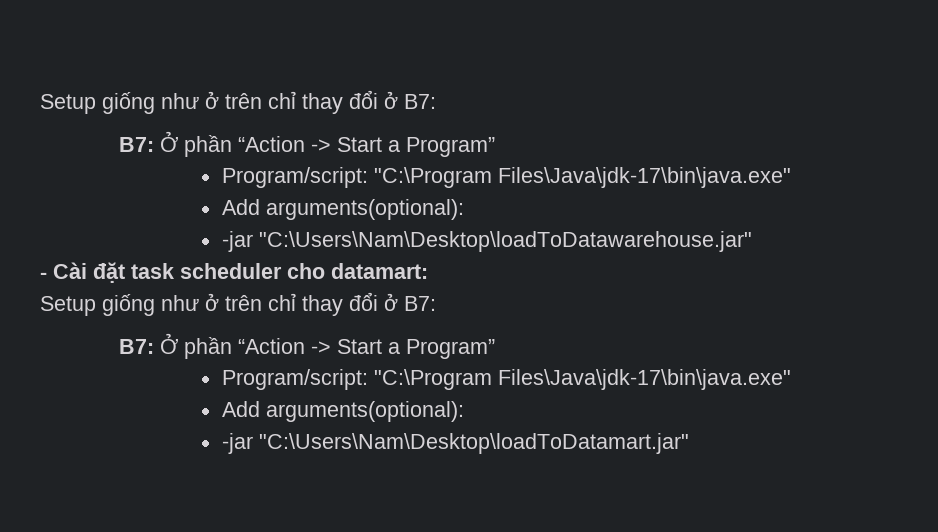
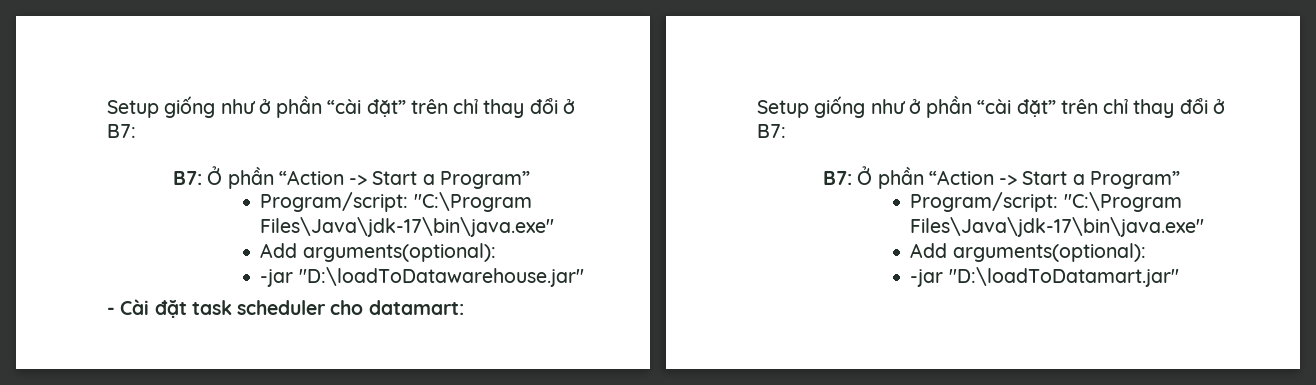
[40,91,219,114] Setup giống như ở -> [107,96,406,118] Setup giống như ở phần “cài đặt”
[258,231,752,252] "C:\Users\Nam\Desktop\loadToDatawarehouse.jar" -> [298,267,584,287] "D:\loadToDatawarehouse.jar"
(219, 302) none -> [926,96,1056,118] phần “cài đặt”
[258,433,689,454] "C:\Users\Nam\Desktop\loadToDatamart.jar" -> [948,267,1179,287] "D:\loadToDatamart.jar"

